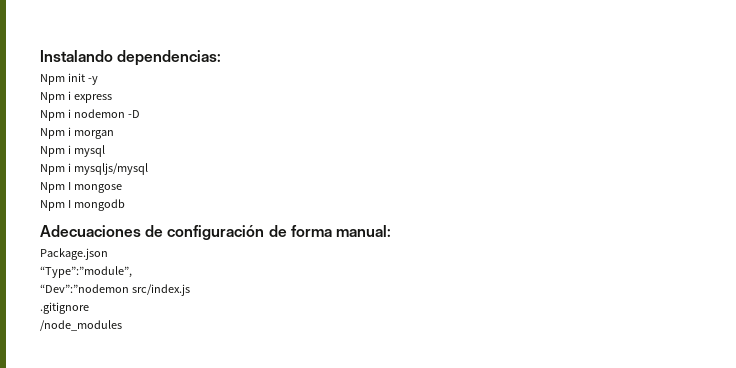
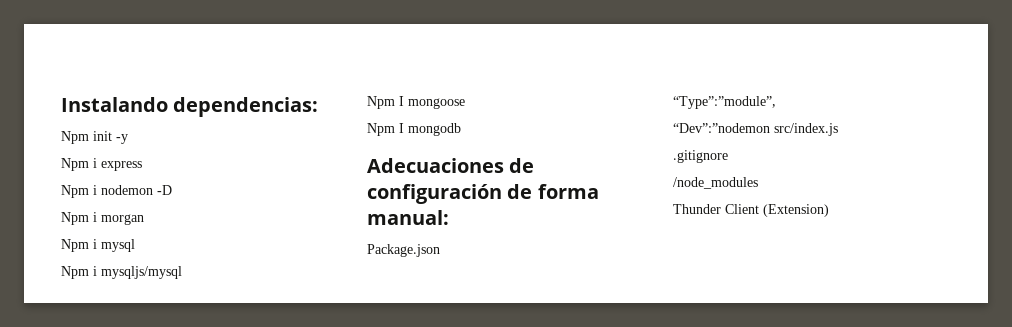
[73,184,122,193] mongose -> [408,98,465,109] mongoose
(122, 325) none -> [673,204,829,217] // Thunder Client (Extension)

